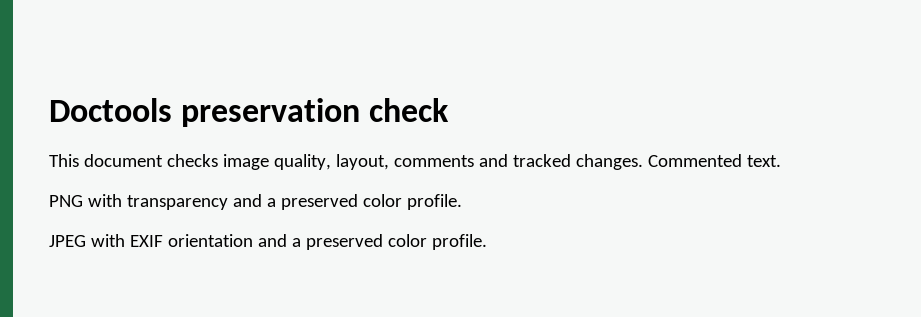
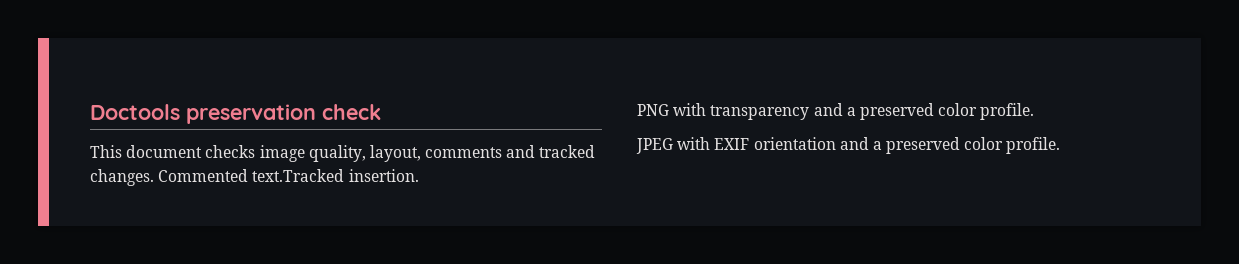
[746,155,781,167] text. -> [252,169,419,182] text.Tracked insertion.

